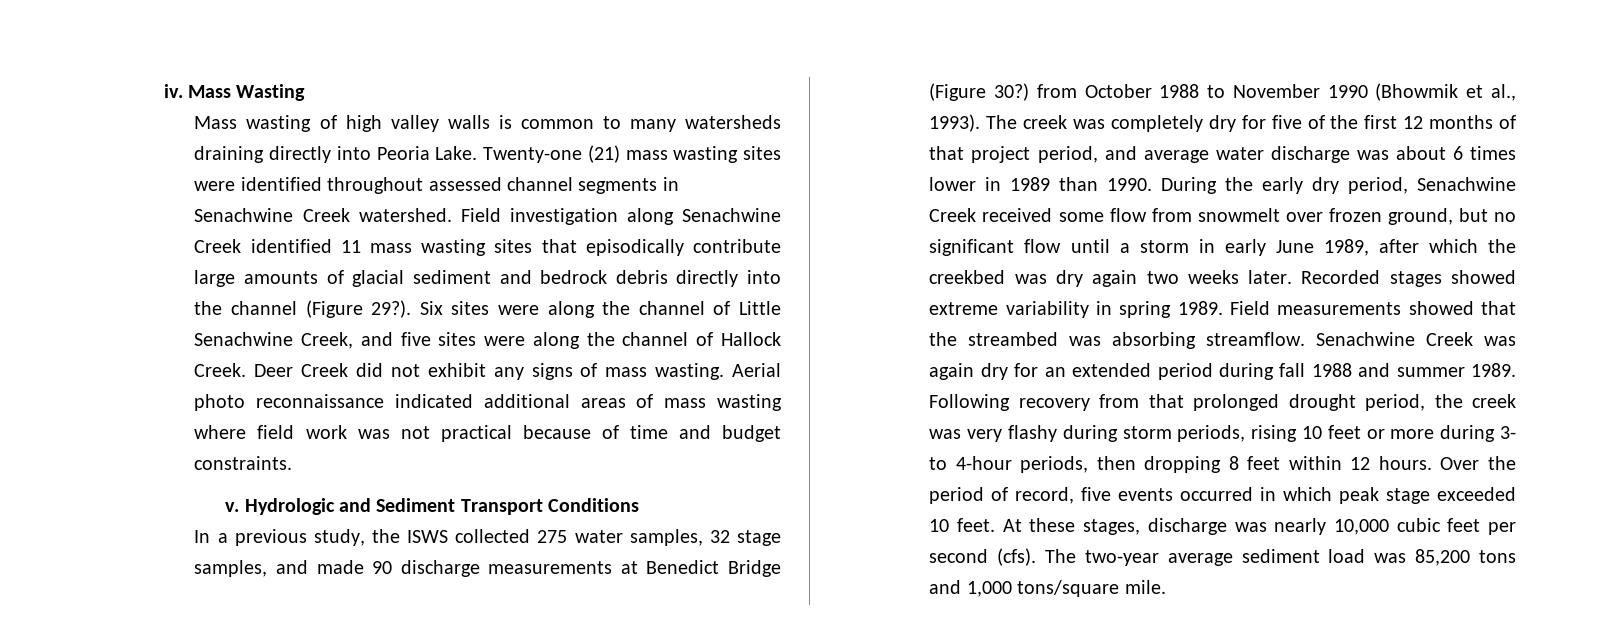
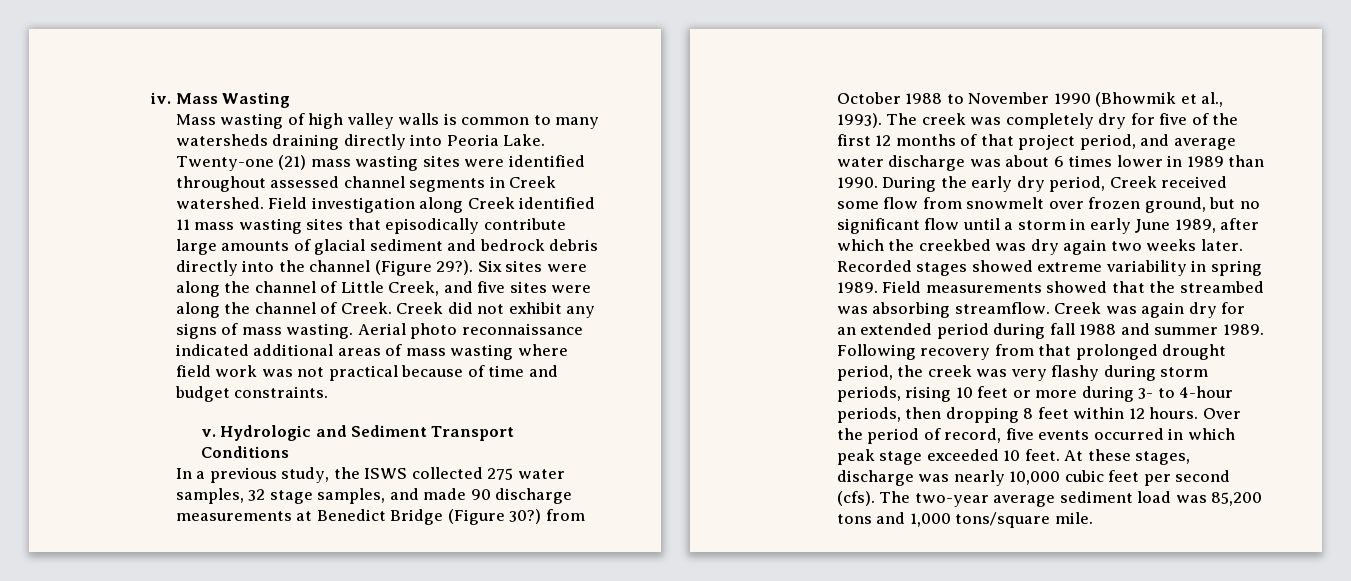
[194,208,294,222] Senachwine -> (505, 182) none
[682,208,782,222] Senachwine -> (464, 205) none
[194,332,294,346] Senachwine -> (384, 287) none
[721,332,782,346] [194,363,294,377] Hallock Creek. Deer -> [340,302,392,314] Creek.
[1417,177,1516,191] Senachwine -> (1106, 184) none
[1316,332,1416,346] Senachwine -> (1050, 308) none

